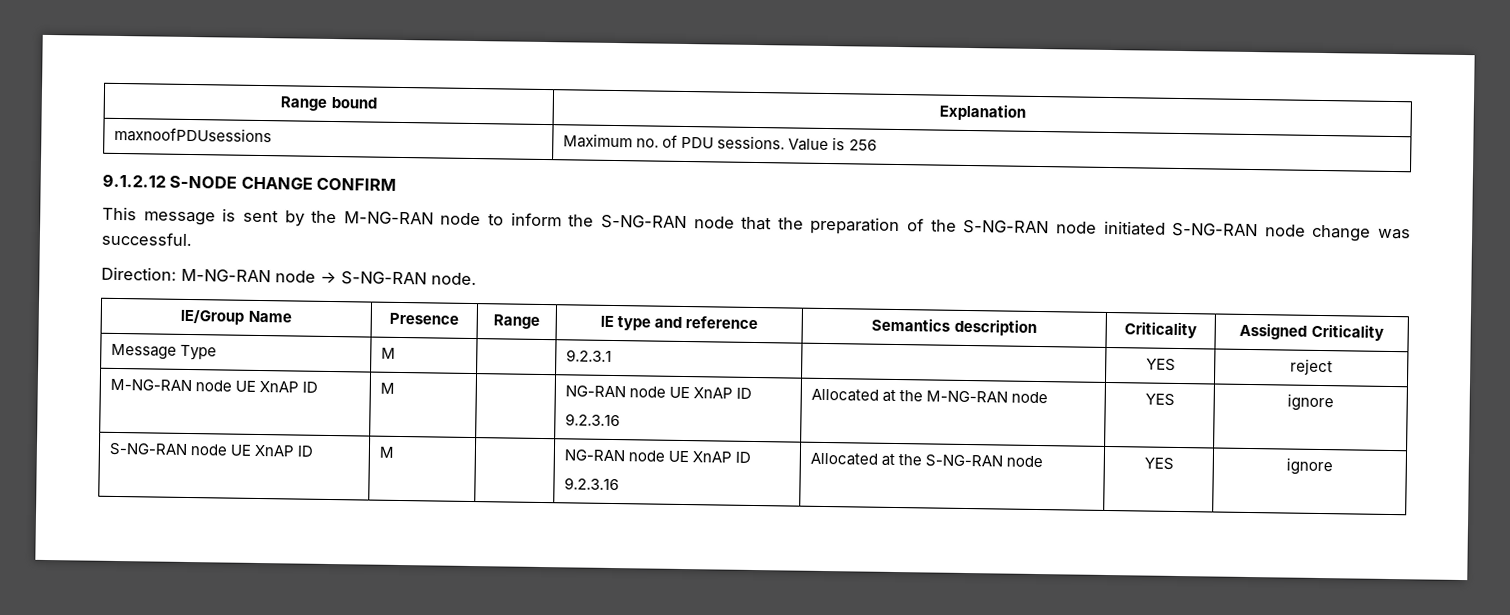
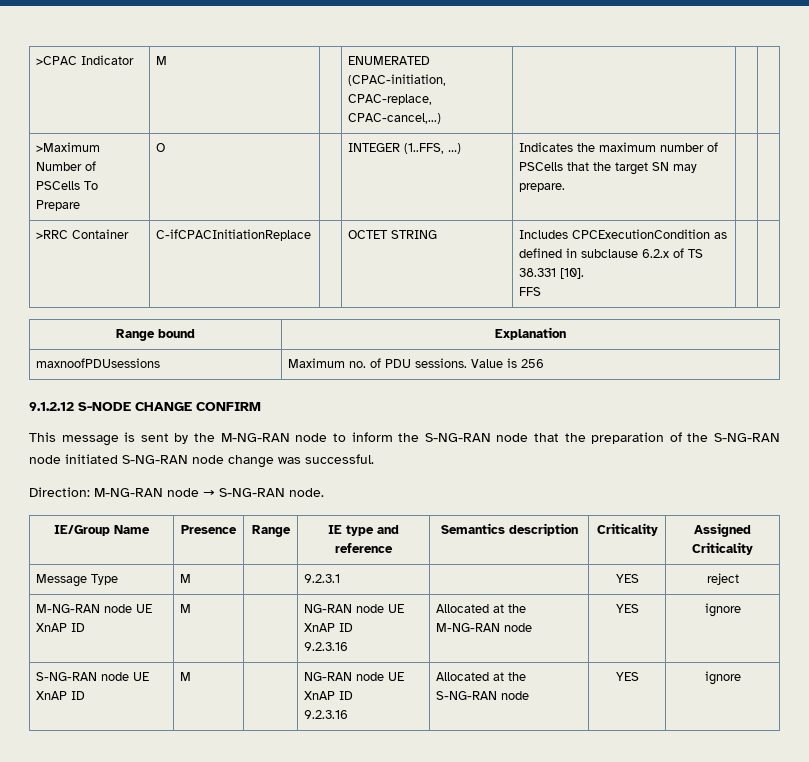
(280, 103) none -> [36,55,135,65] [156,56,168,65] [348,56,431,65] [348,74,447,86] [348,94,433,105] [348,113,442,124] [36,142,101,152] [36,161,97,171] [36,181,99,190] [36,200,81,211] [156,143,166,152] [348,143,462,154] [519,142,719,152] [519,162,698,175] [519,183,566,192] [36,229,130,239] [156,229,312,241] [348,230,438,239] [519,229,728,239] [519,248,704,258] [519,268,585,279] [519,287,542,296] >CPAC Indicator | M | | ENUMERATED (CPAC-initiation, CPAC-replace, CPAC-cancel,...) | | | // >Maximum Number of PSCells To Prepare | O | | INTEGER (1..FFS, …) | Indicates the maximum number of PSCells that the target SN may prepare. | | // >RRC Container | C-ifCPACInitiationReplace | | OCTET STRING | Includes CPCExecutionCondition as defined in subclause 6.2.x of TS 38.331 [10]. // FFS | | //

